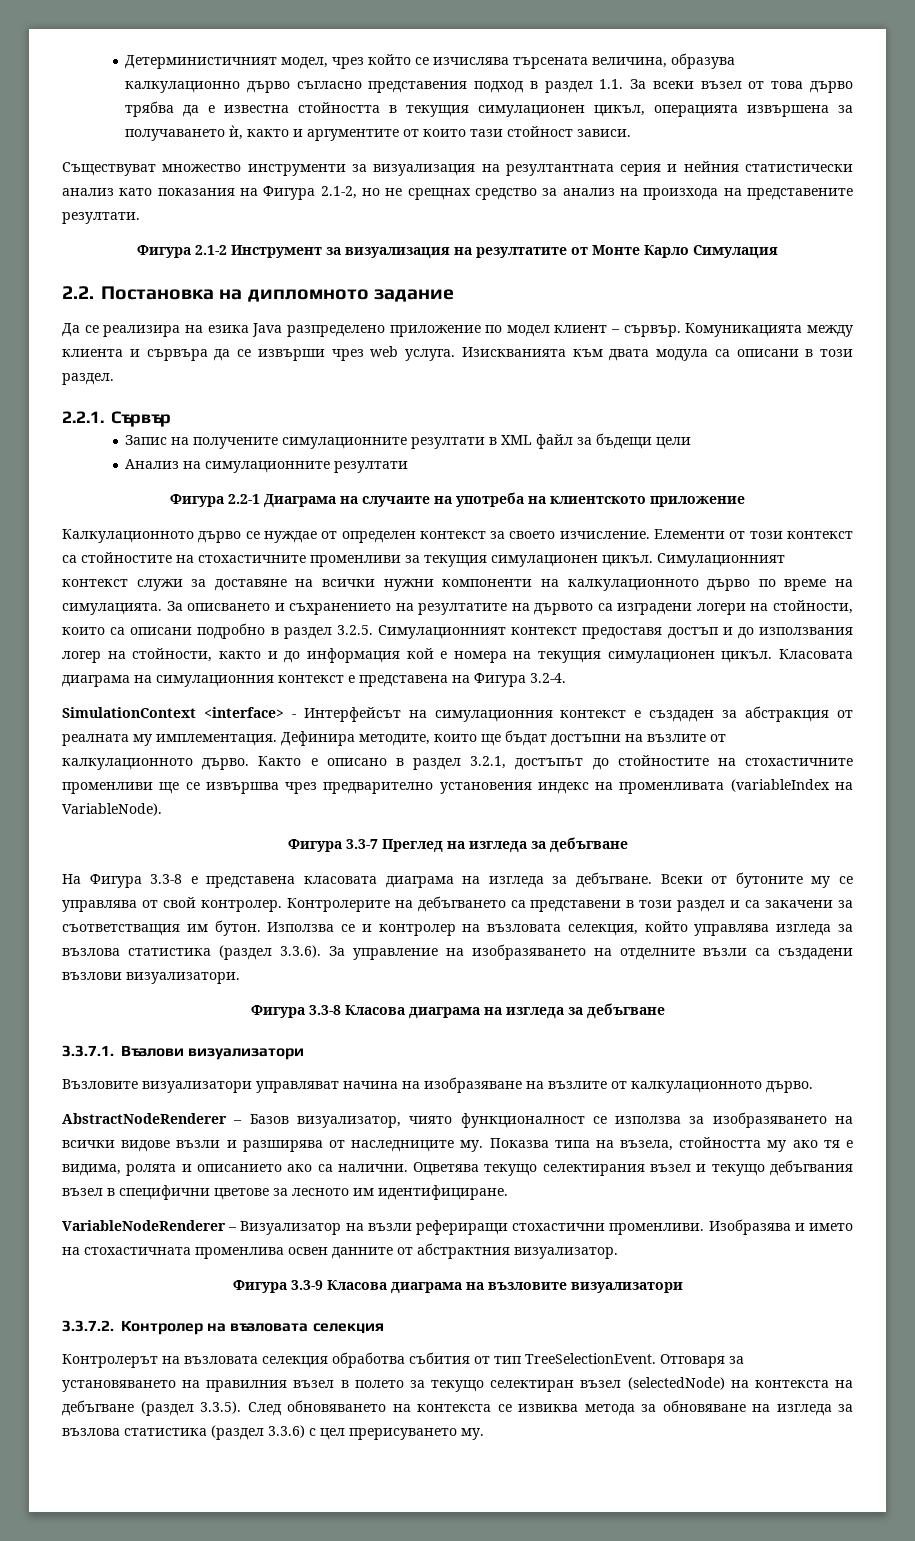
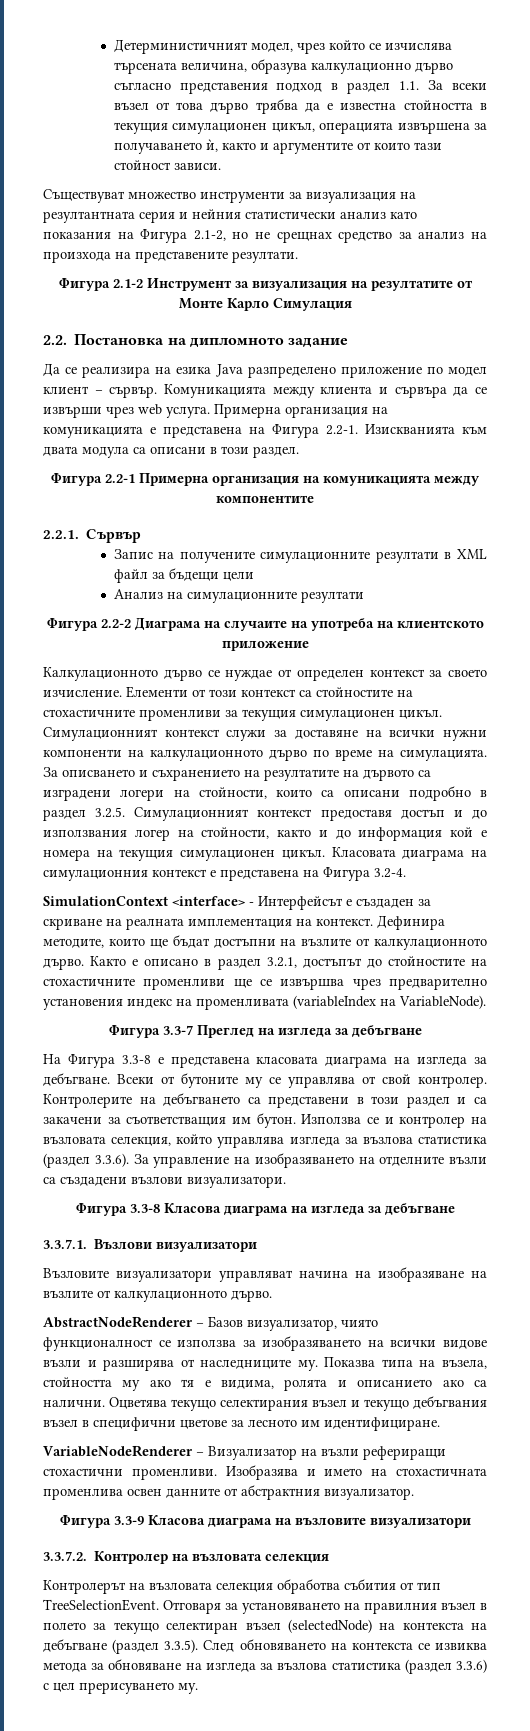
(455, 355) none -> [214,404,388,418] [43,424,358,438] Примерна организация на комуникацията е представена на Фигура 2.2-1.
(114, 379) none -> [51,473,480,486] [216,495,314,503] // Фигура 2.2-1 Примерна организация на комуникацията между компонентите
[228,494,260,504] 2.2-1 -> [100,619,131,628] 2.2-2
[408,706,853,722] [62,734,277,746] на симулационния контекст е създаден за абстракция от реалната му имплементация. -> [346,898,431,908] [43,918,373,930] е създаден за скриване на реалната имплементация на контекст.

